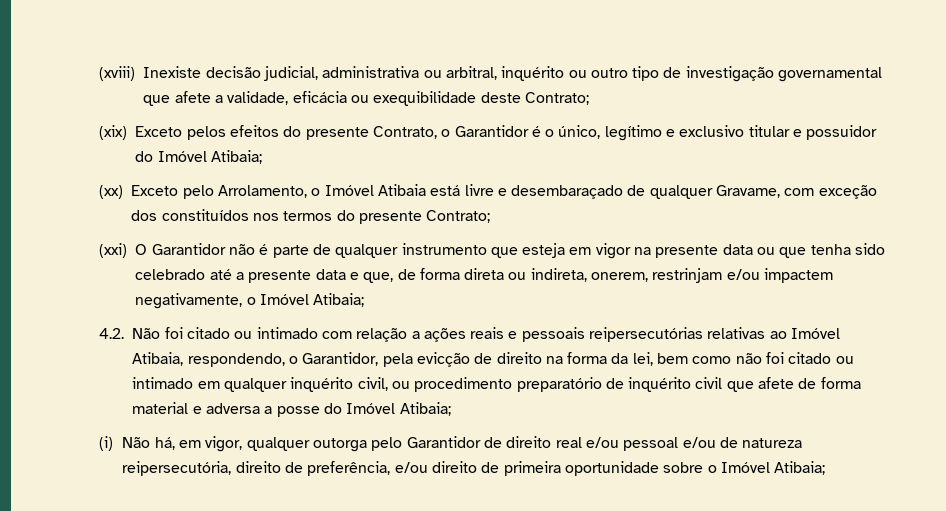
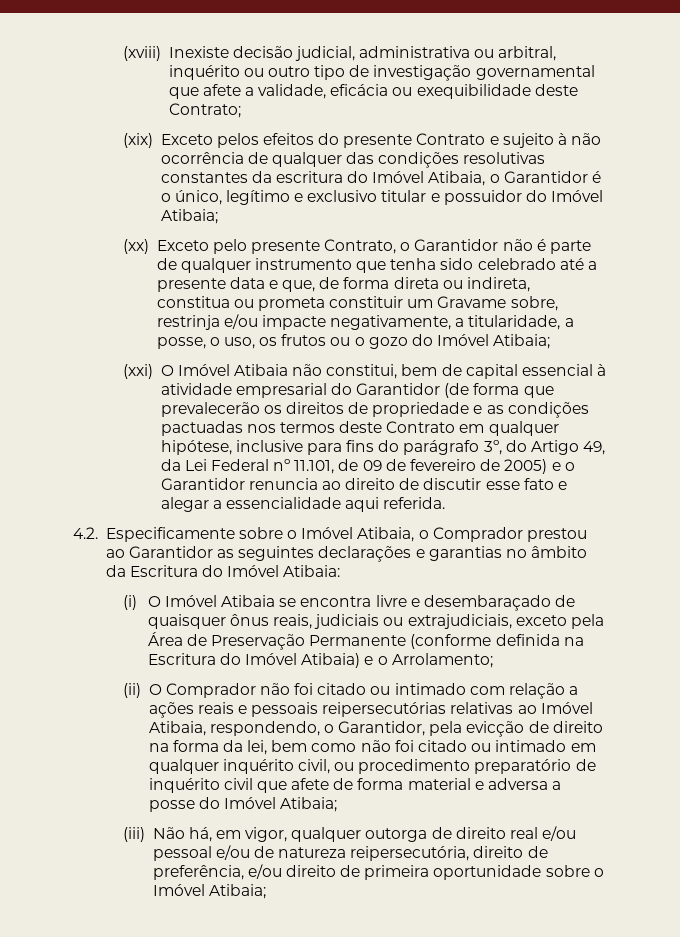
[372,126,437,139] Contrato, -> [416,133,602,148] [160,152,546,168] [160,171,486,186] Contrato e sujeito à não ocorrência de qualquer das condições resolutivas constantes da escritura do Imóvel Atibaia,
[217,184,877,199] [131,209,491,224] [99,243,148,258] Arrolamento, o Imóvel Atibaia está livre e desembaraçado de qualquer Gravame, com exceção dos constituídos nos termos do presente Contrato; // (xxi) O -> [250,239,411,254] presente Contrato, o
[522,243,807,259] esteja em vigor na presente data ou que -> (387, 267) none
[591,268,834,283] [135,293,365,309] [99,328,161,339] onerem, restrinjam e/ou impactem negativamente, o Imóvel Atibaia; // 4.2. Não -> [156,296,558,311] [156,314,574,330] [156,334,551,349] [122,364,607,379] [160,383,554,398] [160,402,589,418] [160,421,559,436] [160,440,606,455] [160,459,575,474] [160,478,568,490] [160,497,446,512] [73,527,588,542] [105,546,588,562] [105,565,341,577] [122,595,576,611] [147,614,604,629] [147,632,584,650] [147,653,493,668] [122,683,290,698] constitua ou prometa constituir um Gravame sobre, restrinja e/ou impacte negativamente, a titularidade, a posse, o uso, os frutos ou o gozo do Imóvel Atibaia; // (xxi) O Imóvel Atibaia não constitui, bem de capital essencial à atividade empresarial do Garantidor (de forma que prevalecerão os direitos de propriedade e as condições pactuadas nos termos deste Contrato em qualquer hipótese, inclusive para fins do parágrafo 3º, do Artigo 49, da Lei Federal nº 11.101, de 09 de fevereiro de 2005) e o Garantidor renuncia ao direito de discutir esse fato e alegar a essencialidade aqui referida. // 4.2. Especificamente sobre o Imóvel Atibaia, o Comprador prestou ao Garantidor as seguintes declarações e garantias no âmbito da Escritura do Imóvel Atibaia: // (i) O Imóvel Atibaia se encontra livre e desembaraçado de quaisquer ônus reais, judiciais ou extrajudiciais, exceto pela Área de Preservação Permanente (conforme definida na Escritura do Imóvel Atibaia) e o Arrolamento; // (ii) O Comprador não
[99,436,114,451] (i) -> [122,827,145,842] (iii)
[371,436,481,451] pelo Garantidor -> (428, 835) none

